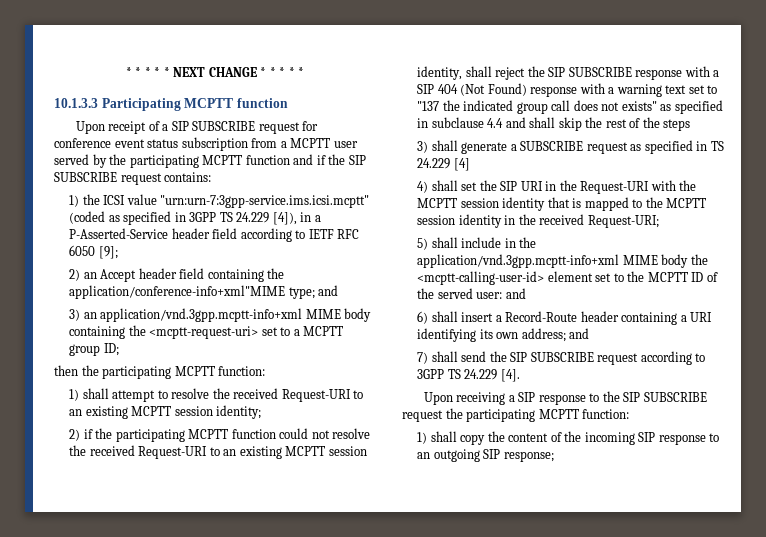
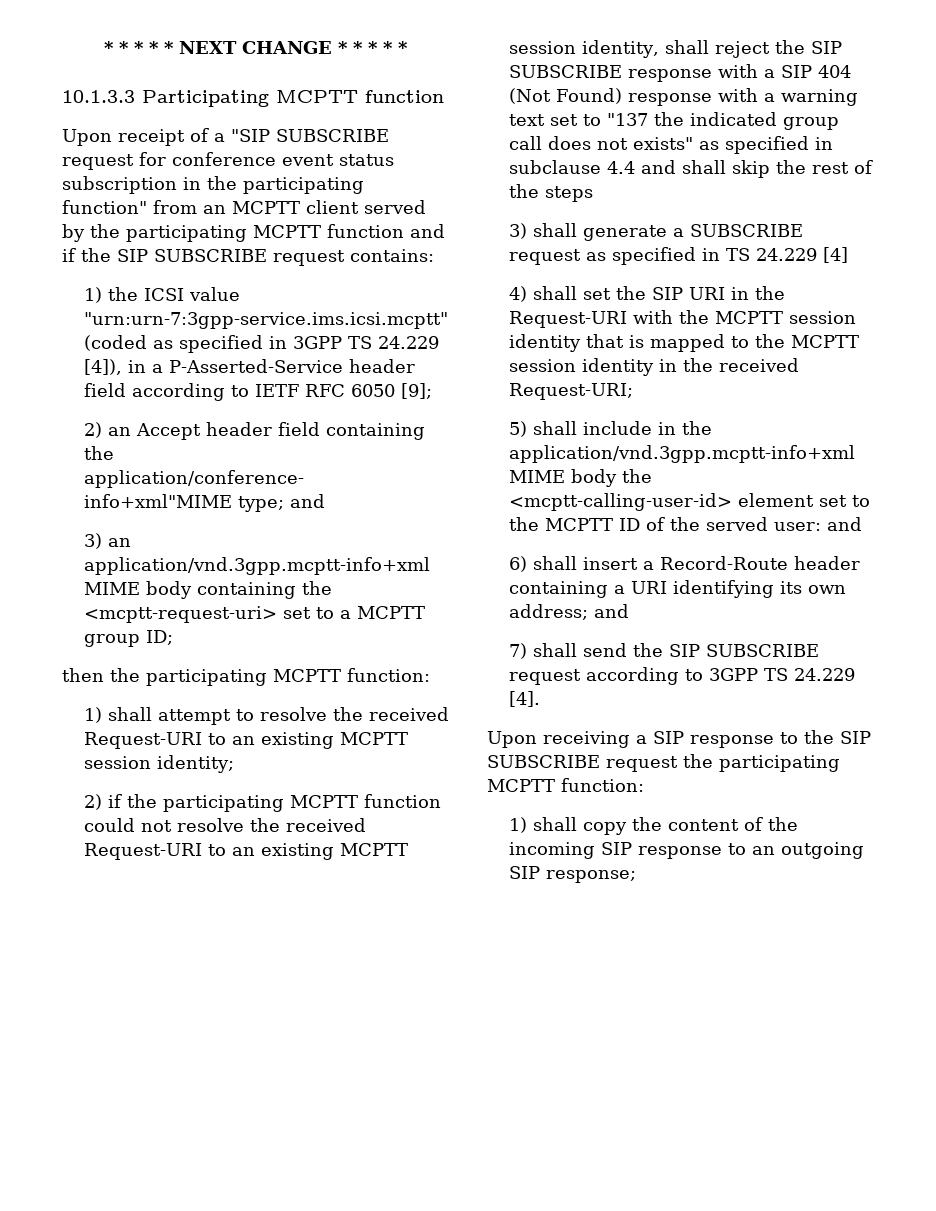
[171,121,189,131] SIP -> [231,129,270,142] "SIP
[251,138,358,148] from a MCPTT user -> [183,176,364,194] [62,200,359,214] in the participating function" from an MCPTT client

